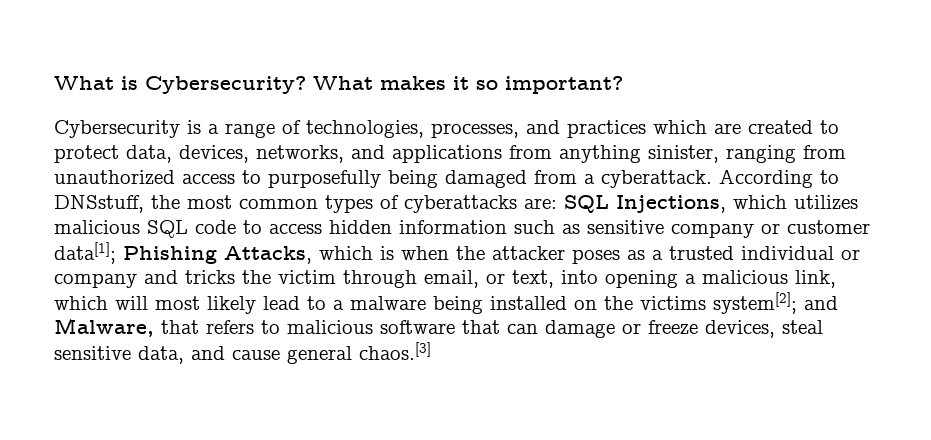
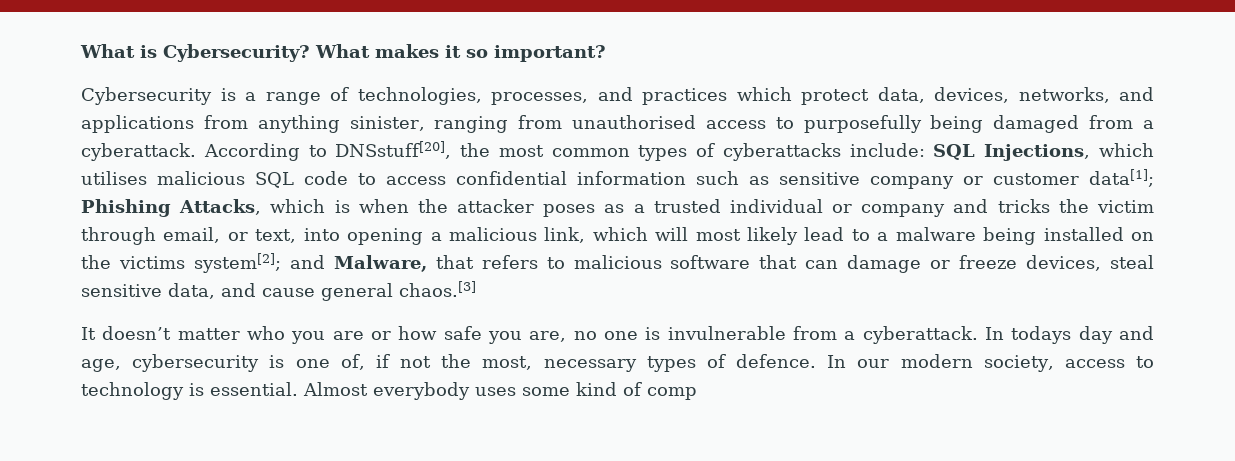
[714,120,839,134] are created to -> (792, 94) none
[54,170,175,185] unauthorized -> [572,115,697,129] unauthorised
[54,195,144,213] DNSstuff, -> [335,141,452,159] DNSstuff[20],
[524,198,557,209] are: -> [849,143,925,157] include:
[794,195,858,210] utilizes -> [81,171,147,185] utilises
[329,220,392,234] hidden -> [456,171,567,185] confidential
(431, 351) none -> [81,326,1155,344] [81,354,1155,372] [81,382,697,400] // It doesn’t matter who you are or how safe you are, no one is invulnerable from a cyberattack. In todays day and age, cybersecurity is one of, if not the most, necessary types of defence. In our modern society, access to technology is essential. Almost everybody uses some kind of comp

